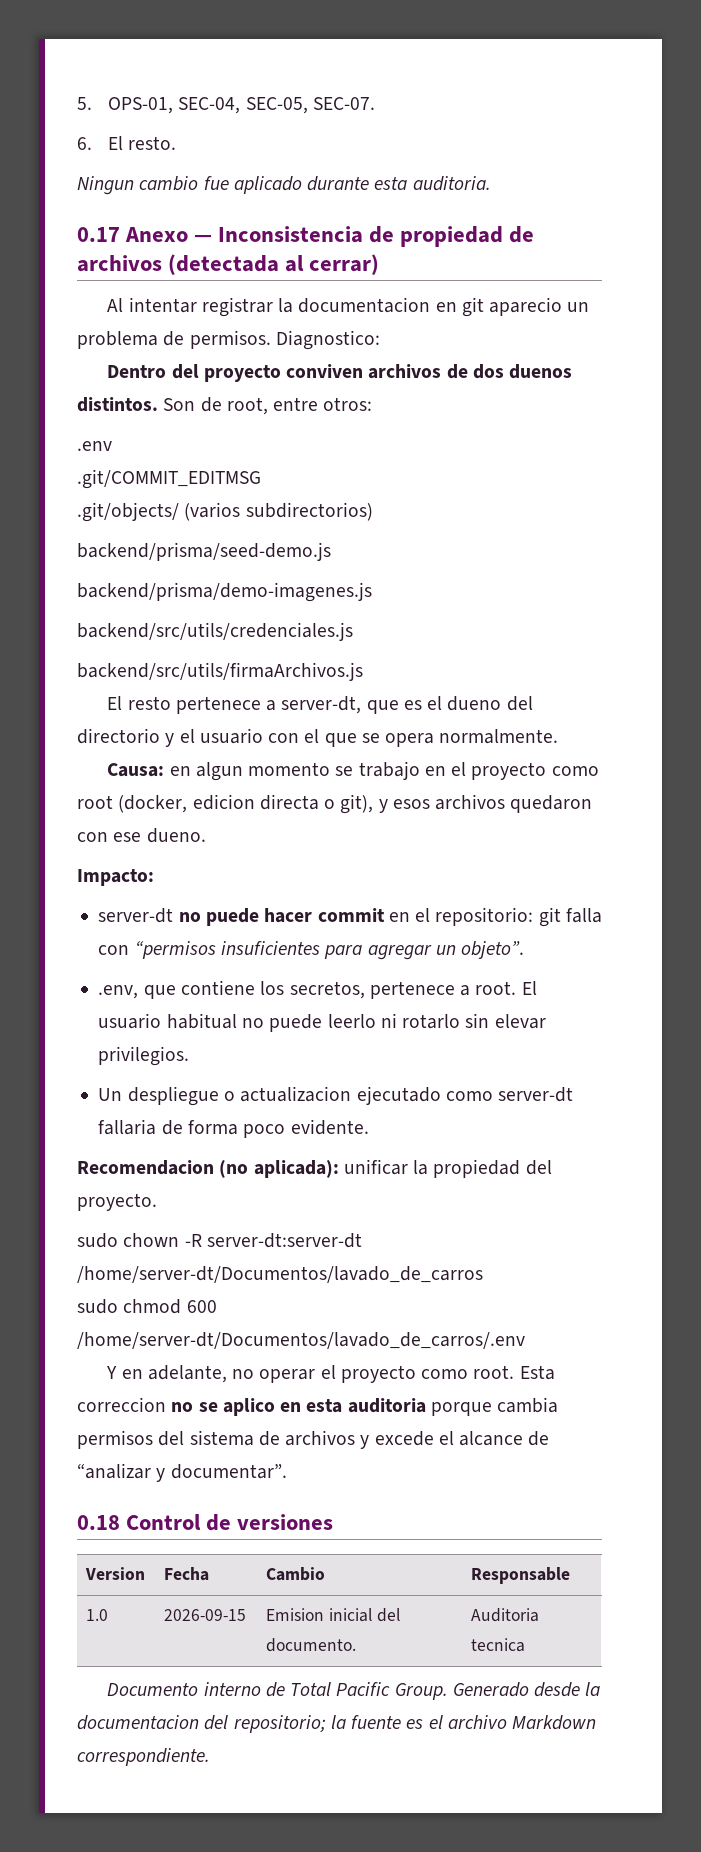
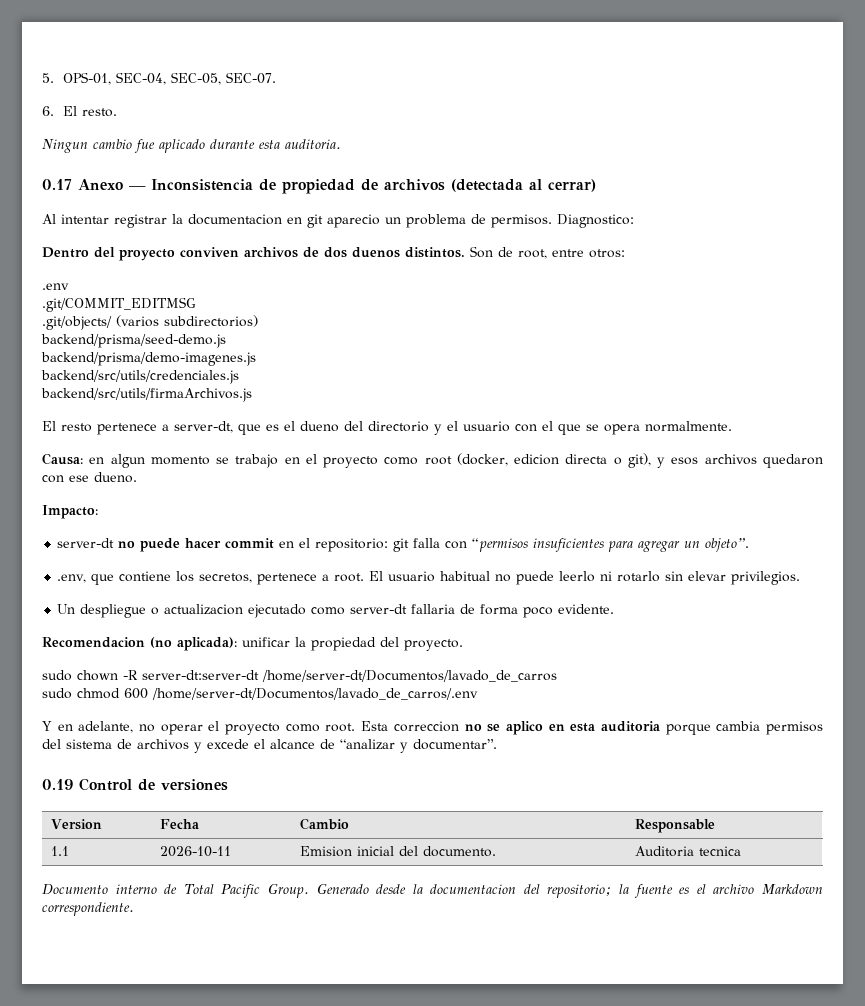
[77,1515,120,1530] 0.18 -> [42,779,73,790] 0.19
[86,1609,109,1621] [164,1609,247,1621] 1.0 | 2026-09-15 -> [50,846,69,856] [159,846,231,857] 1.1 | 2026-10-11

